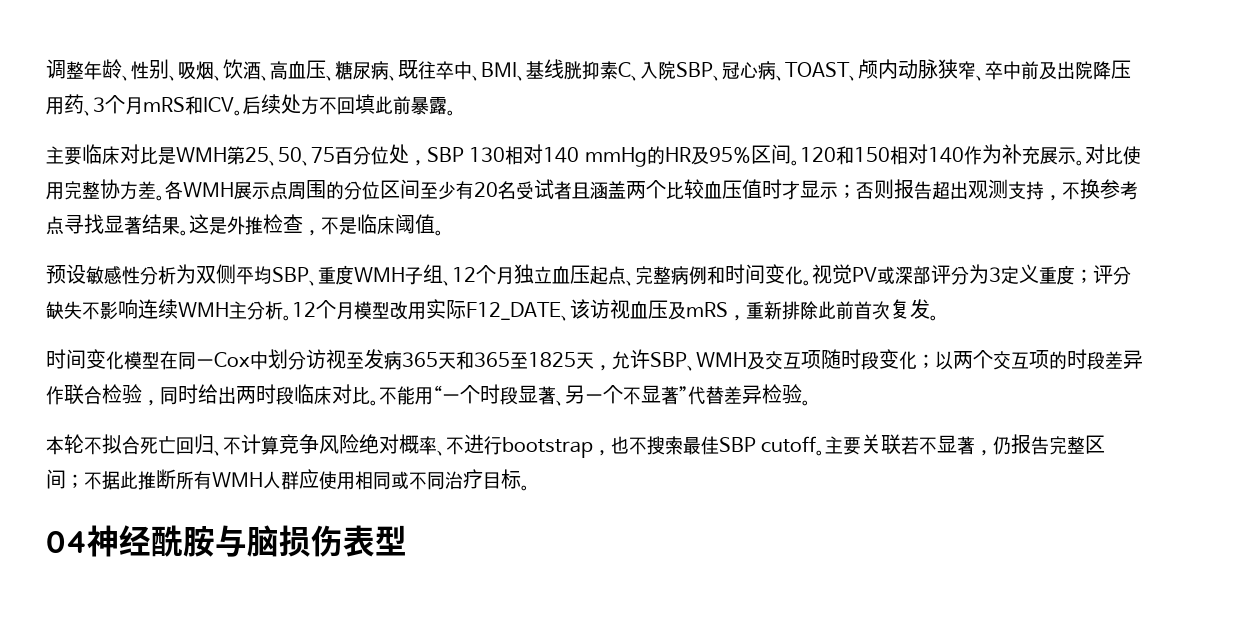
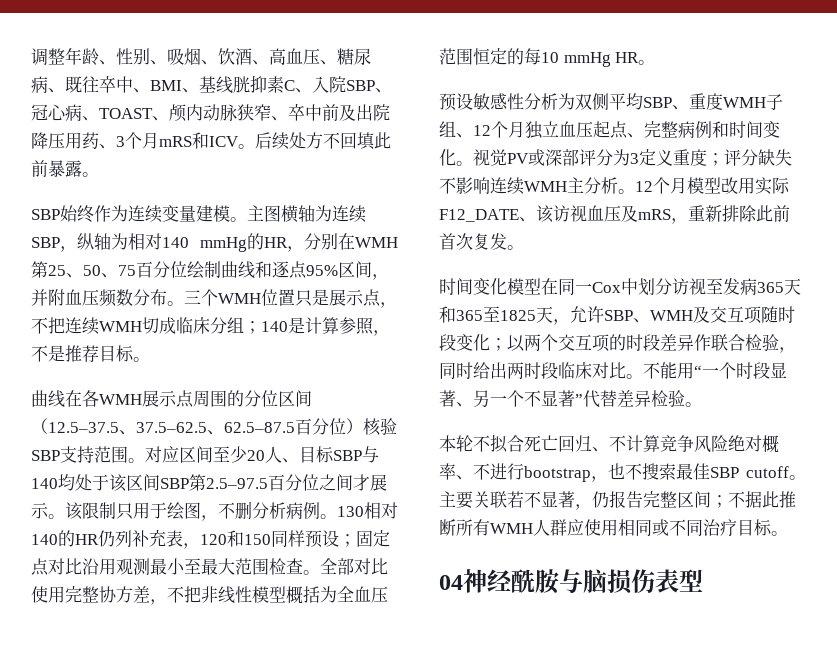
[46,144,176,165] 主要临床对比是 -> [31,205,366,223] [31,233,355,252] SBP始终作为连续变量建模。主图横轴为连续SBP，纵轴为相对140 mmHg的HR，分别在
[389,144,1141,167] [46,179,165,201] 处，SBP 130相对140 mmHg的HR及95%区间。120和150相对140作为补充展示。对比使用完整协方差。 -> [187,261,389,280] [31,289,397,308] [31,317,390,336] [31,345,150,363] [31,390,82,408] 绘制曲线和逐点95%区间，并附血压频数分布。三个WMH位置只是展示点，不把连续WMH切成临床分组；140是计算参照，不是推荐目标。 // 曲线在
[420,179,1138,201] [46,214,435,236] 至少有20名受试者且涵盖两个比较血压值时才显示；否则报告超出观测支持，不换参考点寻找显著结果。这是外推检查，不是临床阈值 -> [31,418,397,436] [31,446,379,463] [31,474,387,492] [31,501,398,521] [31,529,390,549] [31,558,388,576] [31,586,388,605] [439,48,640,67] （12.5–37.5、37.5–62.5、62.5–87.5百分位）核验SBP支持范围。对应区间至少20人、目标SBP与140均处于该区间SBP第2.5–97.5百分位之间才展示。该限制只用于绘图，不删分析病例。130相对140的HR仍列补充表，120和150同样预设；固定点对比沿用观测最小至最大范围检查。全部对比使用完整协方差，不把非线性模型概括为全血压范围恒定的每10 mmHg HR

